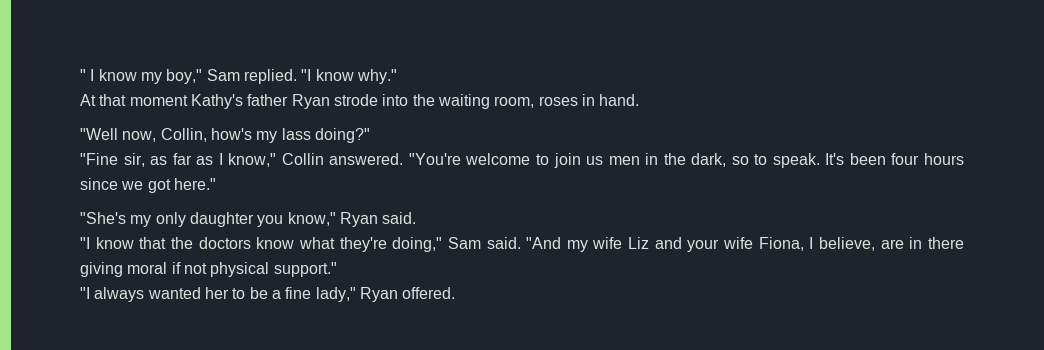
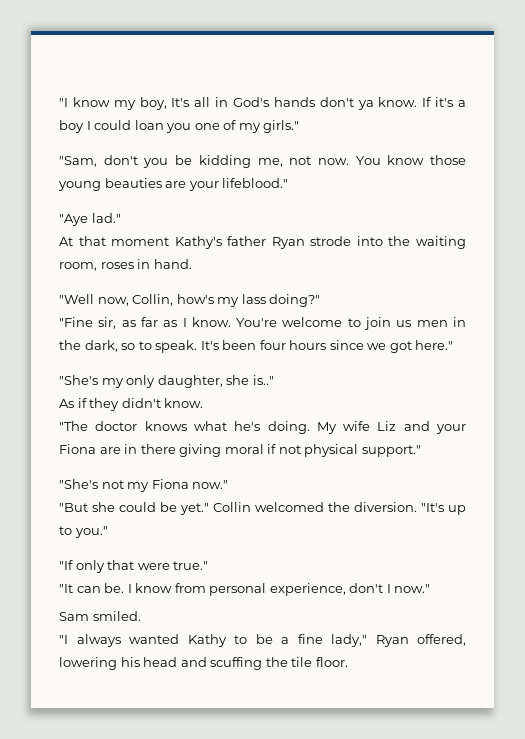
[80,69,397,84] " I know my boy," Sam replied. "I know why." -> [59,97,466,110] [59,120,300,133] [59,155,466,168] [58,178,289,191] [59,213,121,226] "I know my boy, It's all in God's hands don't ya know. If it's a boy I could loan you one of my girls." // "Sam, don't you be kidding me, not now. You know those young beauties are your lifeblood." // "Aye lad."
[228,153,461,167] know," Collin answered. "You're -> [191,317,278,327] know. You're
[189,212,417,227] [80,237,876,252] daughter you know," Ryan said. // "I know that the doctors know what they're doing," Sam said. "And my wife Liz and your wife Fiona, I believe, -> [157,375,274,388] [59,398,204,411] [59,421,467,434] [59,444,96,454] daughter, she is.." // As if they didn't know. // "The doctor knows what he's doing. My wife Liz and your Fiona
(337, 269) none -> [59,479,229,492] [59,502,466,515] [59,526,108,538] [59,560,209,573] [59,583,431,596] [59,611,141,621] // "She's not my Fiona now." // "But she could be yet." Collin welcomed the diversion. "It's up to you." // "If only that were true." // "It can be. I know from personal experience, don't I now." // Sam smiled.
[204,287,229,299] her -> [187,634,227,647] Kathy
[402,287,456,299] offered. -> [417,634,466,646] [59,657,348,670] offered, lowering his head and scuffing the tile floor.

